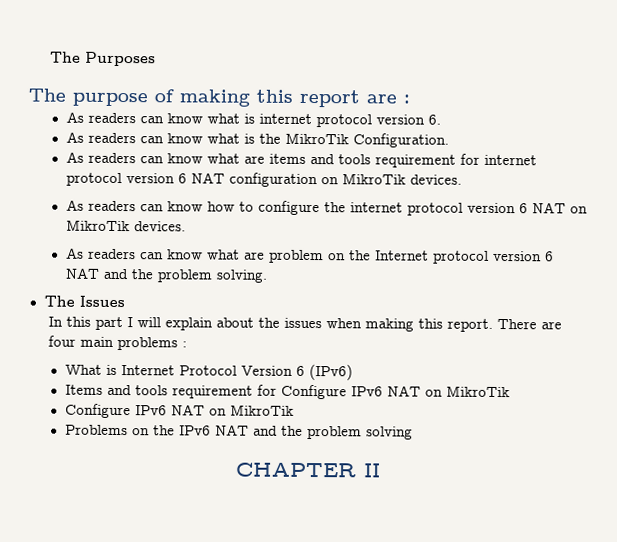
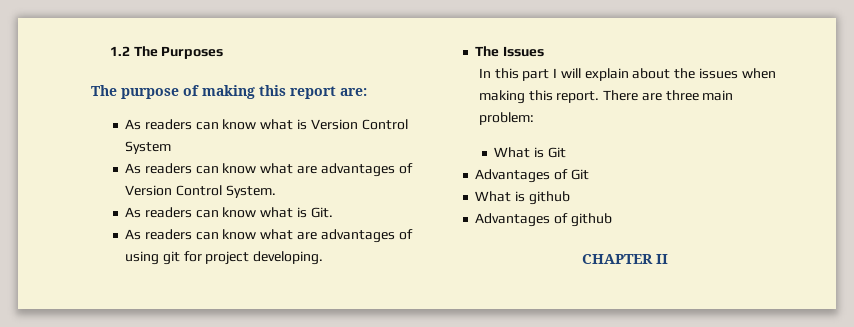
(49, 57) none -> [109,46,130,56] 1.2
[366,94,410,104] [65,111,441,128] [65,131,449,148] [65,151,537,168] [65,172,462,188] [65,199,588,216] [65,219,186,232] [65,247,554,264] [64,267,268,283] are : // As readers can know what is internet protocol version 6. // As readers can know what is the MikroTik Configuration. // As readers can know what are items and tools requirement for internet protocol version 6 NAT configuration on MikroTik devices. // As readers can know how to configure the internet protocol version 6 NAT on MikroTik devices. // As readers can know what are problem on the Internet protocol version 6 NAT and the problem solving. -> [340,88,367,96] [125,119,408,130] [125,141,172,154] [125,163,413,177] [125,185,276,198] [125,207,333,218] [125,229,413,243] [125,251,324,265] are: // As readers can know what is Version Control System // As readers can know what are advantages of Version Control System. // As readers can know what is Git. // As readers can know what are advantages of using git for project developing.
[47,335,187,351] [64,364,353,381] [64,384,510,400] [64,403,294,419] [64,424,413,440] four main problems : // What is Internet Protocol Version 6 (IPv6) // Items and tools requirement for Configure IPv6 NAT on MikroTik // Configure IPv6 NAT on MikroTik // Problems on the IPv6 NAT and the problem solving -> [665,90,734,101] [478,112,534,125] [494,147,566,158] [475,169,589,183] [475,191,570,205] [475,213,612,227] three main problem: // What is Git // Advantages of Git // What is github // Advantages of github

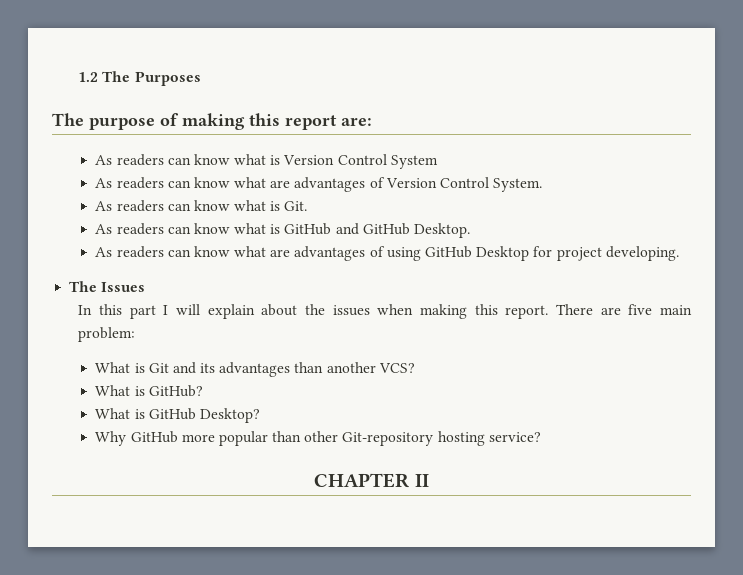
(333, 212) none -> [95,223,470,238] // As readers can know what is GitHub and GitHub Desktop.
[162,251,180,265] git -> [424,246,530,261] GitHub Desktop
[665,90,699,101] three -> [628,304,653,315] five
[475,169,589,183] [475,191,570,205] [475,213,612,227] // Advantages of Git // What is github // Advantages of github -> [172,362,415,377] [95,385,203,397] [95,408,260,423] [95,431,541,446] and its advantages than another VCS? // What is GitHub? // What is GitHub Desktop? // Why GitHub more popular than other Git-repository hosting service?

